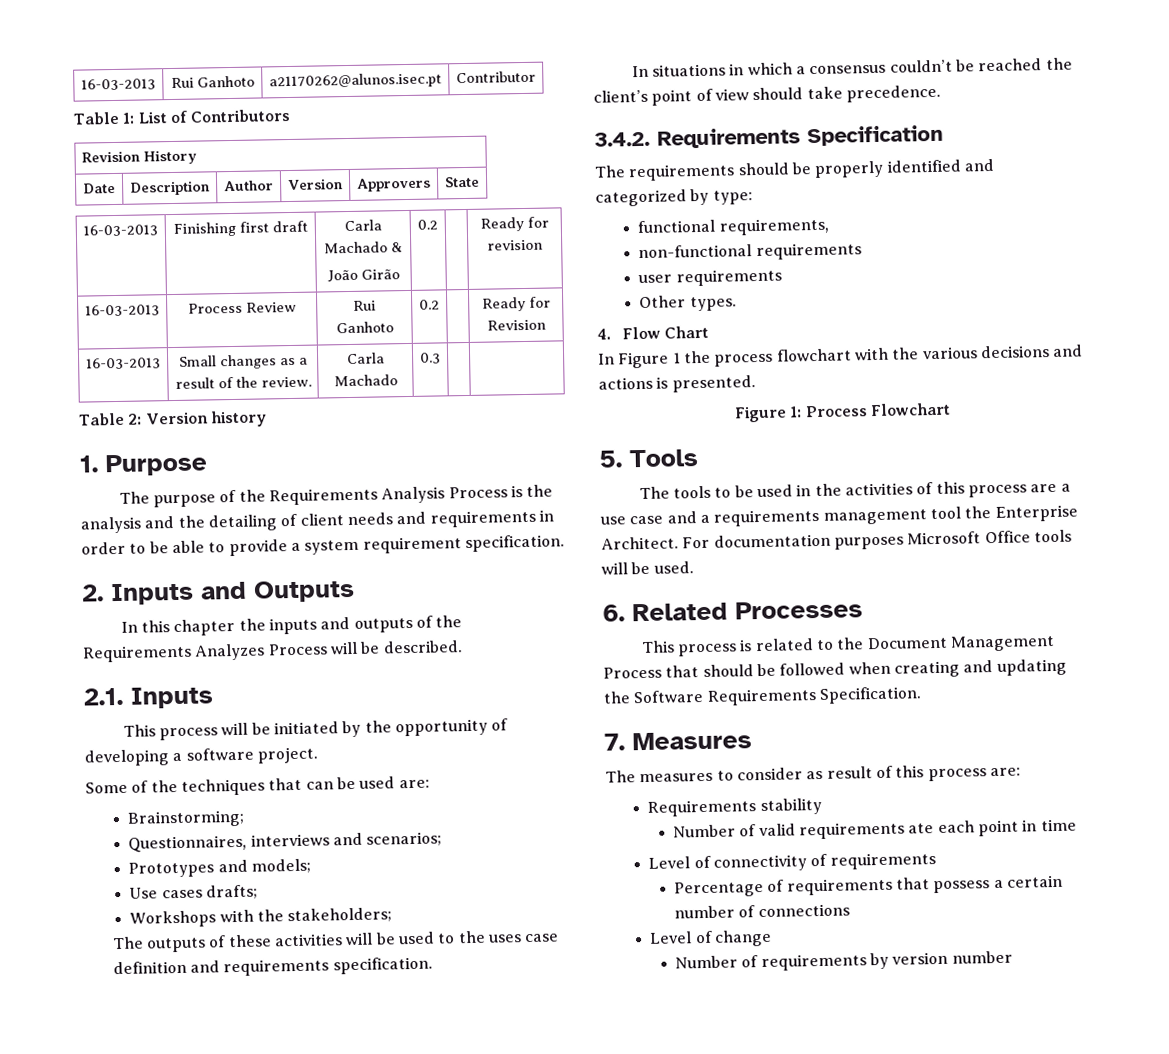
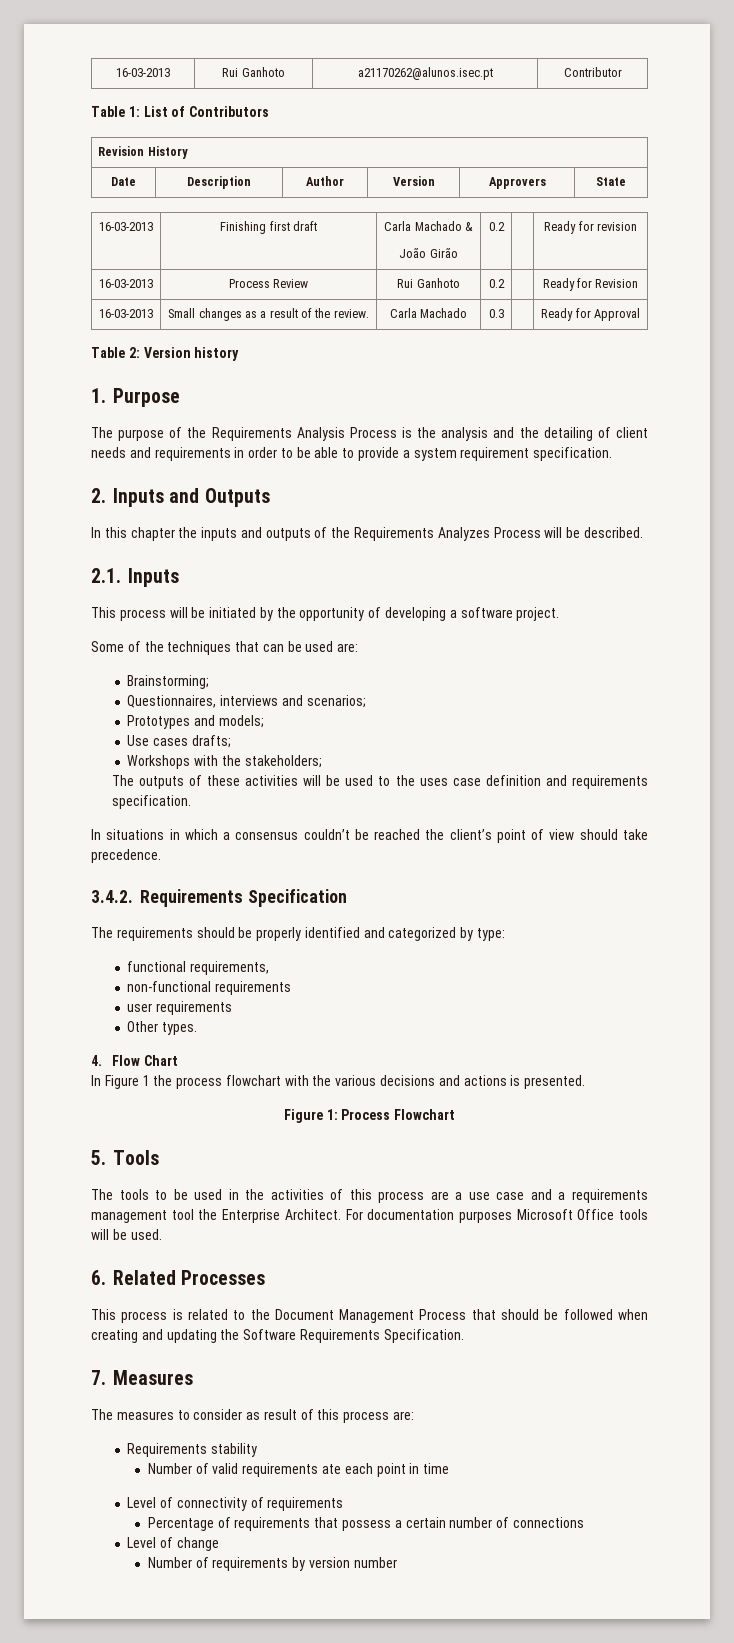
(441, 358) none -> [541,308,640,321] Ready for Approval

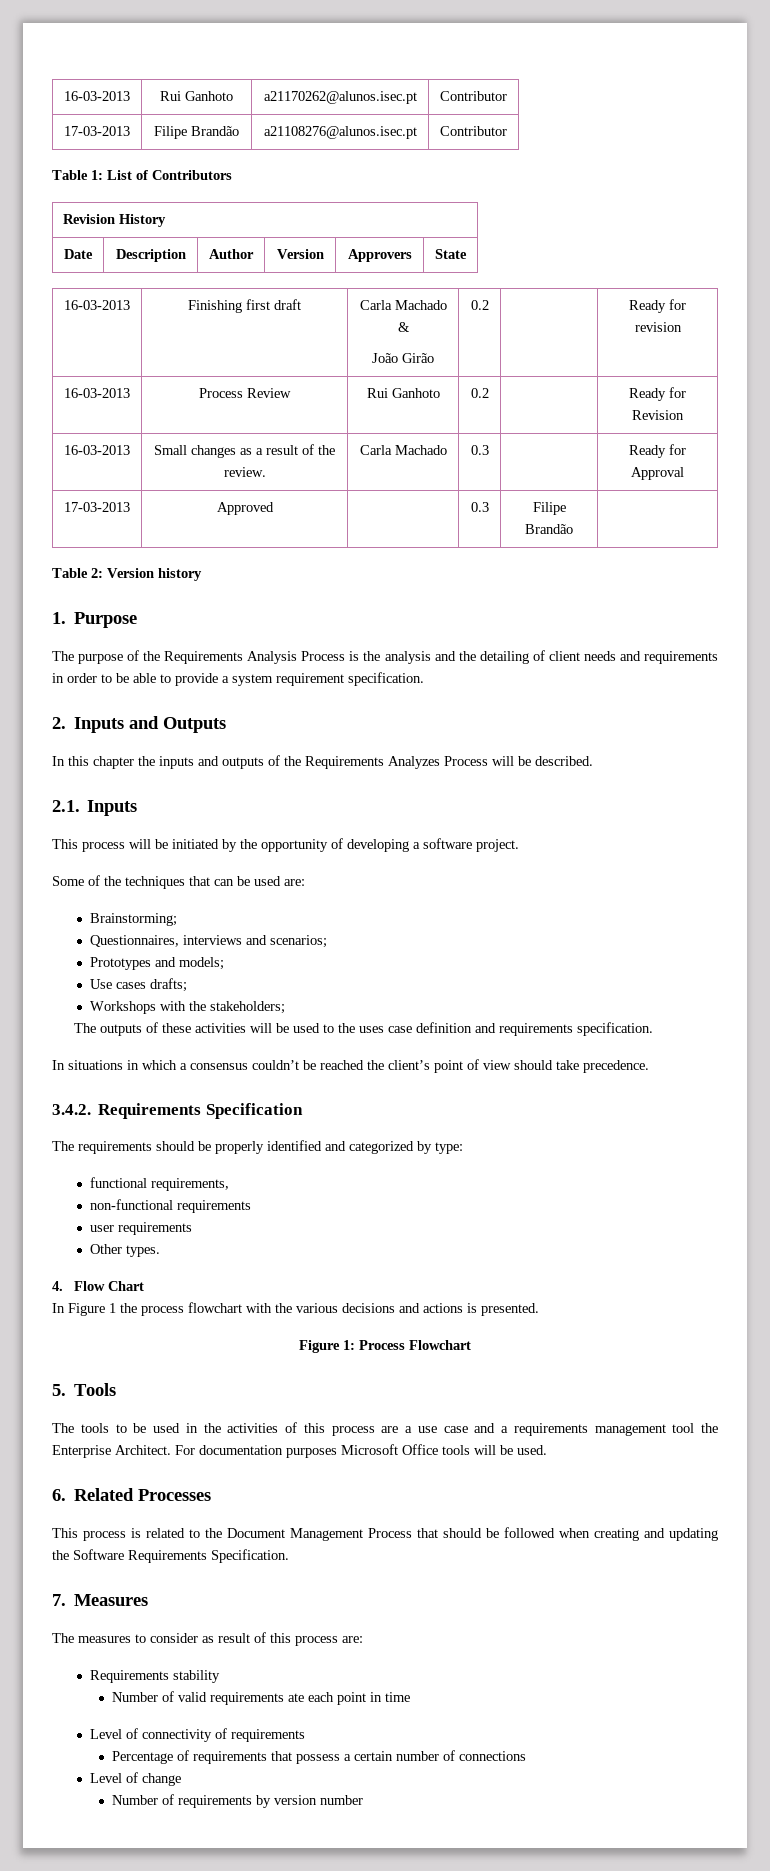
(622, 72) none -> [64,126,130,136] [154,126,239,139] [263,126,417,139] [440,126,507,136] // 17-03-2013 | Filipe Brandão | a21108276@alunos.isec.pt | Contributor
(640, 314) none -> [64,502,130,512] [216,502,274,515] [470,502,489,512] [532,502,566,515] [525,524,573,534] // 17-03-2013 | Approved | | 0.3 | Filipe Brandão |

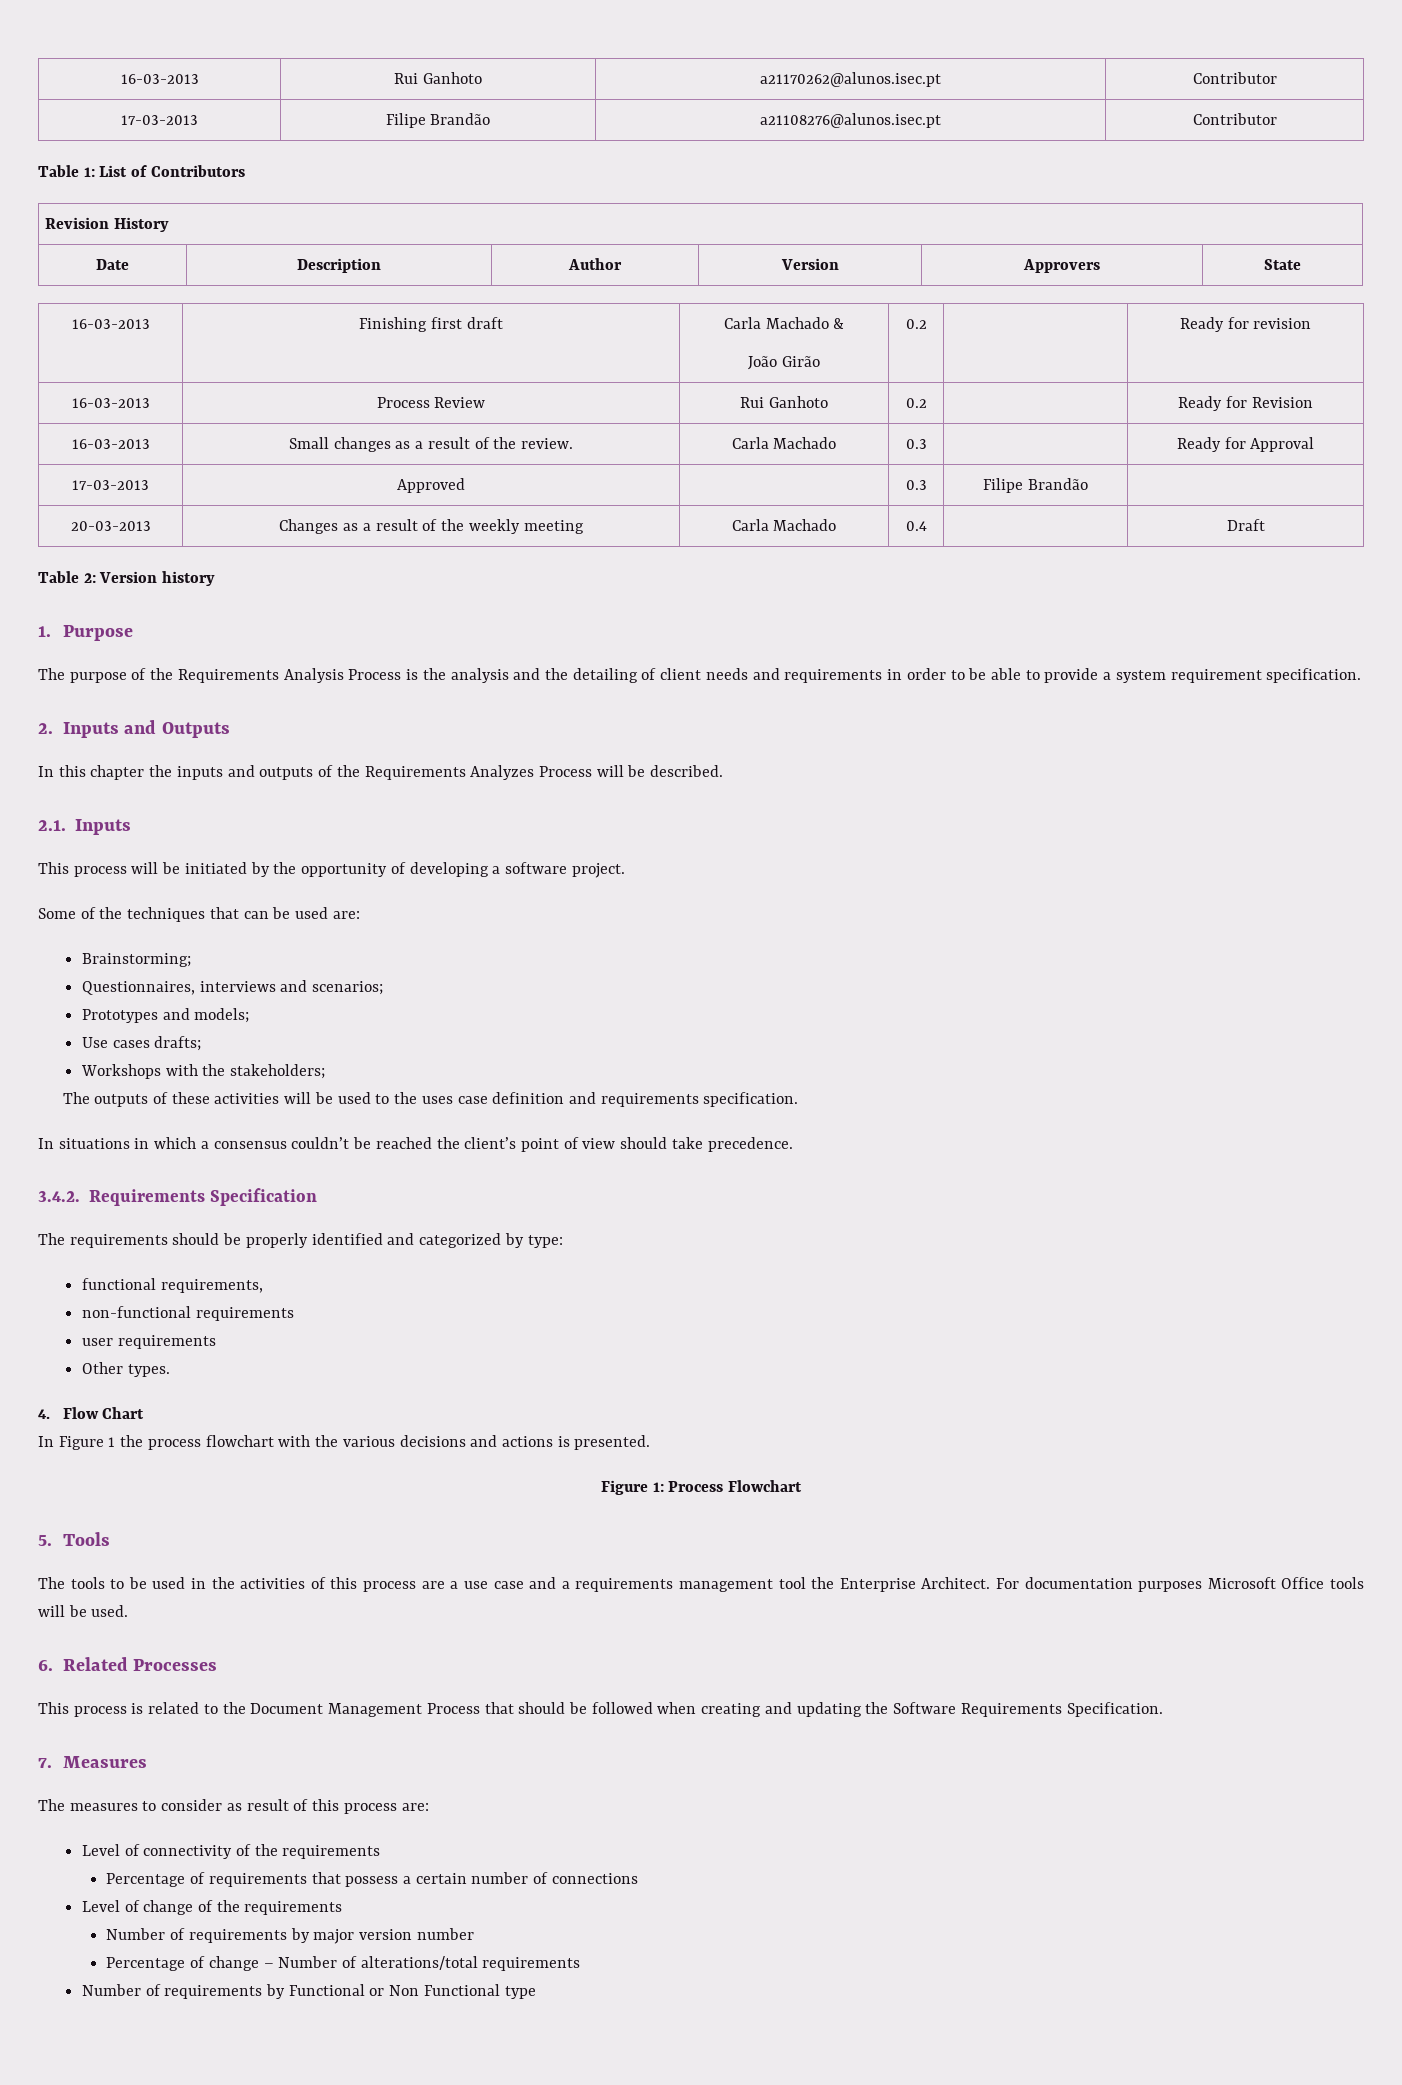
(573, 529) none -> [70,521,151,531] [279,519,584,534] [731,519,837,531] [905,521,927,531] [1226,519,1265,531] // 20-03-2013 | Changes as a result of the weekly meeting | Carla Machado | 0.4 | | Draft
[90,1670,221,1683] [112,1691,411,1705] // Requirements stability // Number of valid requirements ate each point in time -> (429, 1807) none
(228, 1733) none -> [254,1844,278,1856] the
[112,1794,272,1808] // Number of requirements by -> [197,1900,343,1915] [106,1928,355,1944] of the requirements // Number of requirements by major
(364, 1800) none -> [106,1956,581,1971] [81,1984,536,1999] // Percentage of change – Number of alterations/total requirements // Number of requirements by Functional or Non Functional type

